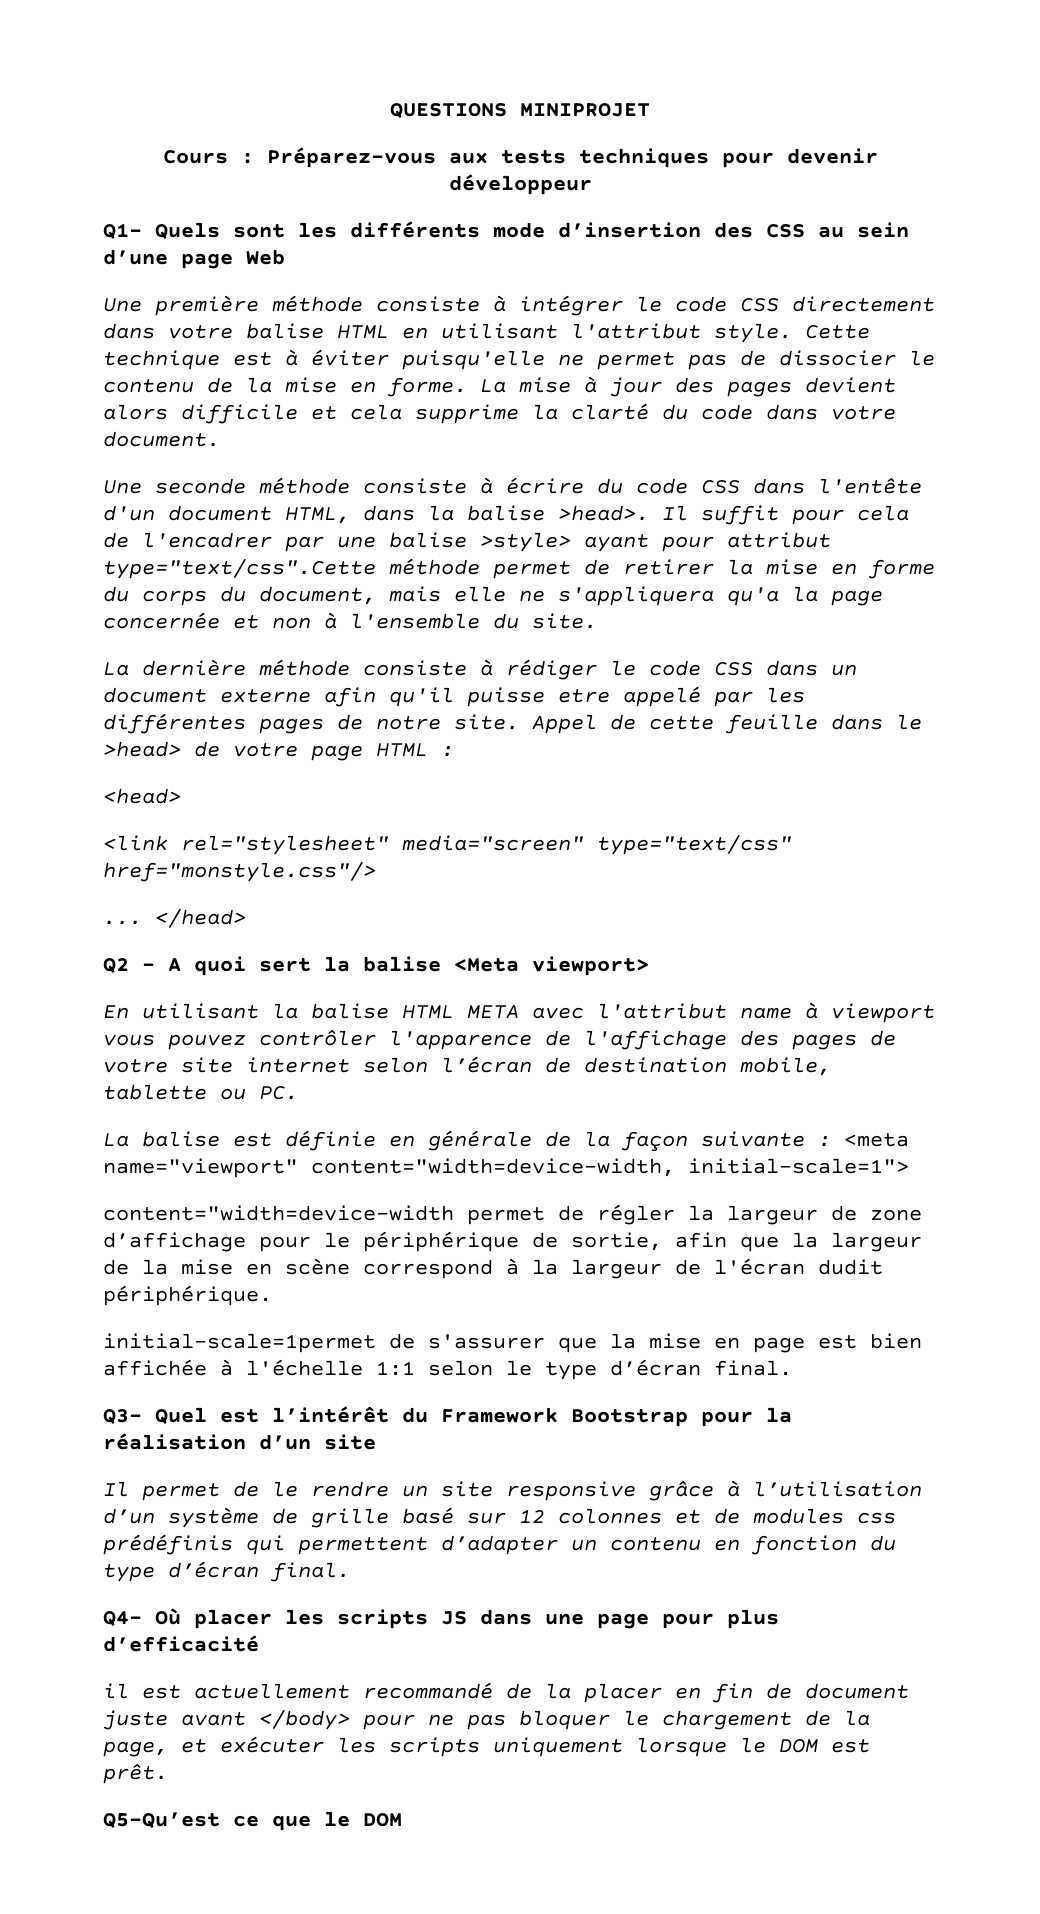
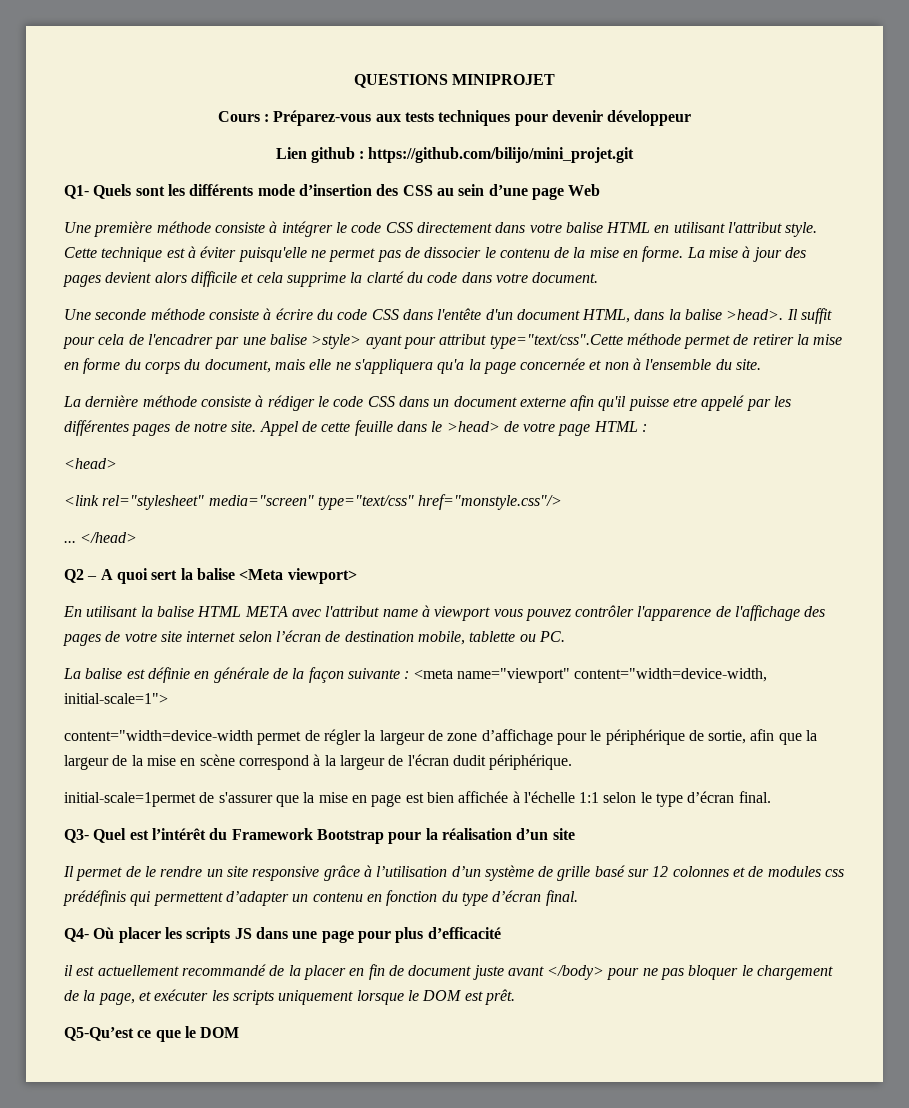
(592, 184) none -> [275,147,635,163] // Lien github : https://github.com/bilijo/mini_projet.git

